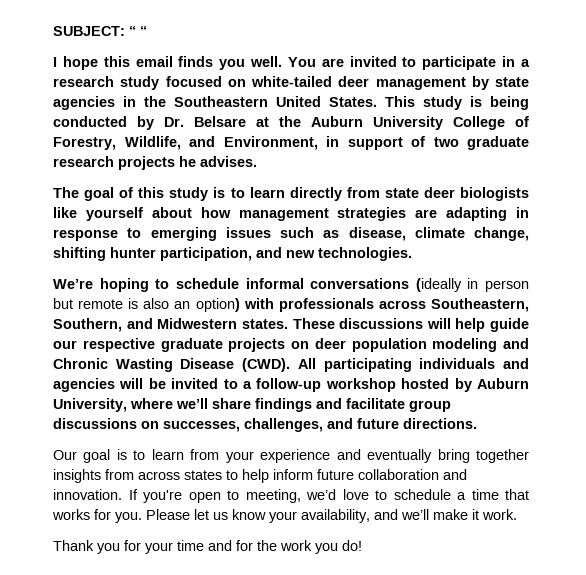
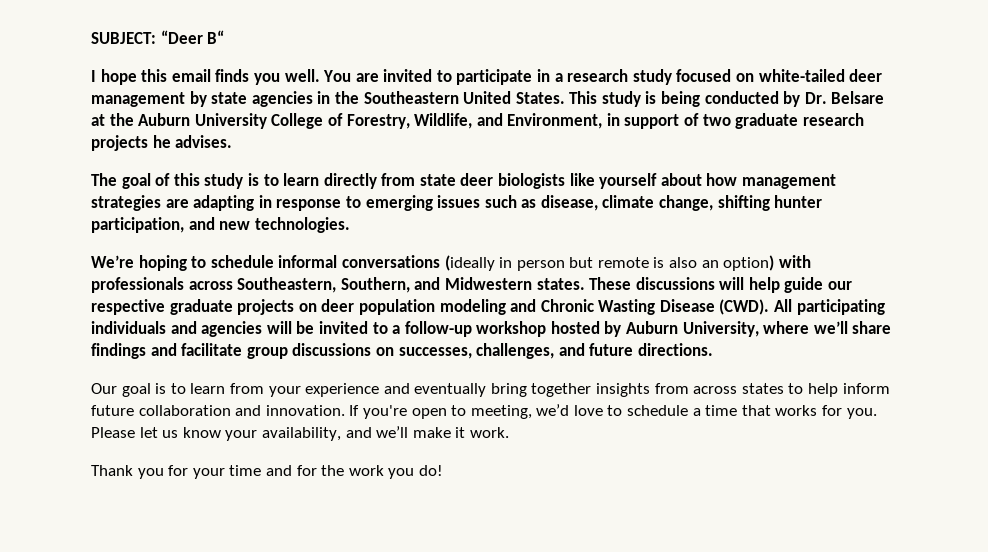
[129,26,147,36] “ “ -> [160,30,225,44] “Deer B“

